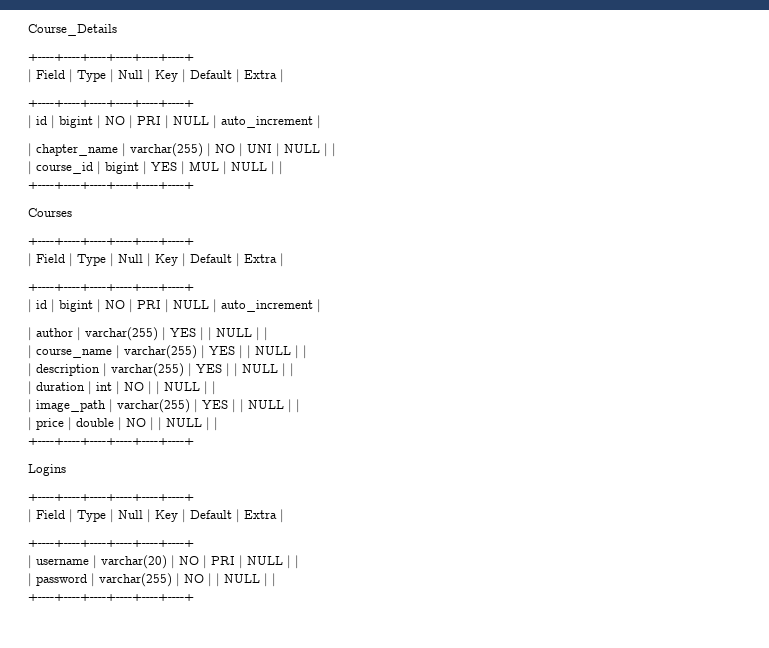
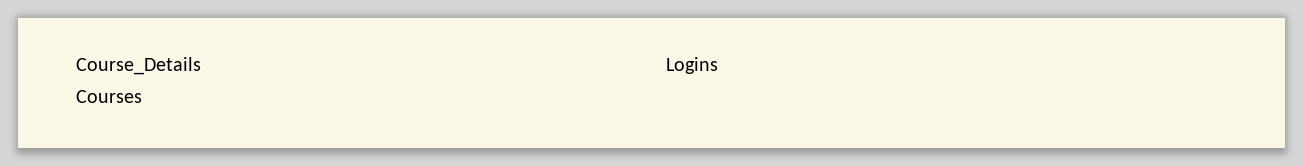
[28,54,194,61] [28,69,284,83] [28,100,194,107] [28,115,321,129] [28,143,336,157] [28,161,283,175] [28,182,194,189] [28,208,72,217] [28,238,194,245] [28,253,284,267] [28,284,194,291] [28,299,321,313] [28,327,268,341] [28,345,307,359] [28,363,294,377] [28,381,216,395] [28,399,300,413] [28,417,218,431] [28,438,194,445] [28,464,66,476] [28,494,194,501] [28,509,284,523] [28,540,194,547] [28,555,299,569] [28,573,276,587] [28,594,194,601] +----+----+----+----+----+----+ // | Field | Type | Null | Key | Default | Extra | // +----+----+----+----+----+----+ // | id | bigint | NO | PRI | NULL | auto_increment | // | chapter_name | varchar(255) | NO | UNI | NULL | | // | course_id | bigint | YES | MUL | NULL | | // +----+----+----+----+----+----+ // Courses // +----+----+----+----+----+----+ // | Field | Type | Null | Key | Default | Extra | // +----+----+----+----+----+----+ // | id | bigint | NO | PRI | NULL | auto_increment | // | author | varchar(255) | YES | | NULL | | // | course_name | varchar(255) | YES | | NULL | | // | description | varchar(255) | YES | | NULL | | // | duration | int | NO | | NULL | | // | image_path | varchar(255) | YES | | NULL | | // | price | double | NO | | NULL | | // +----+----+----+----+----+----+ // Logins // +----+----+----+----+----+----+ // | Field | Type | Null | Key | Default | Extra | // +----+----+----+----+----+----+ // | username | varchar(20) | NO | PRI | NULL | | // | password | varchar(255) | NO | | NULL | | // +----+----+----+----+----+----+ -> [76,90,142,103] [666,57,718,74] Courses // Logins

